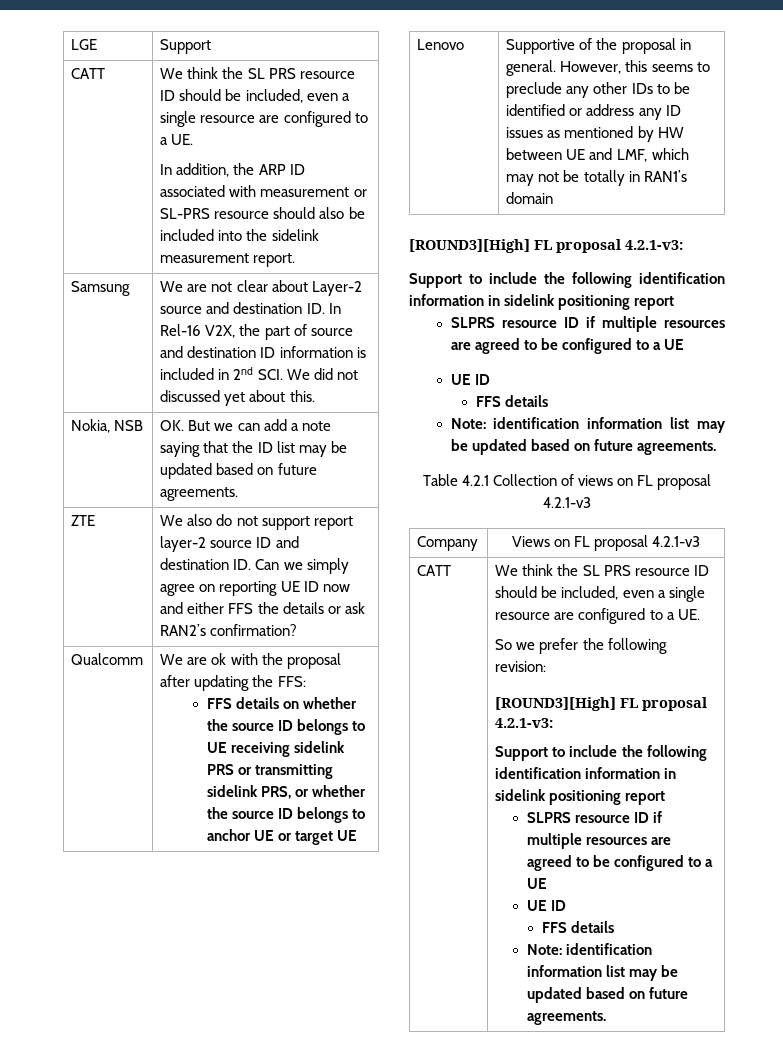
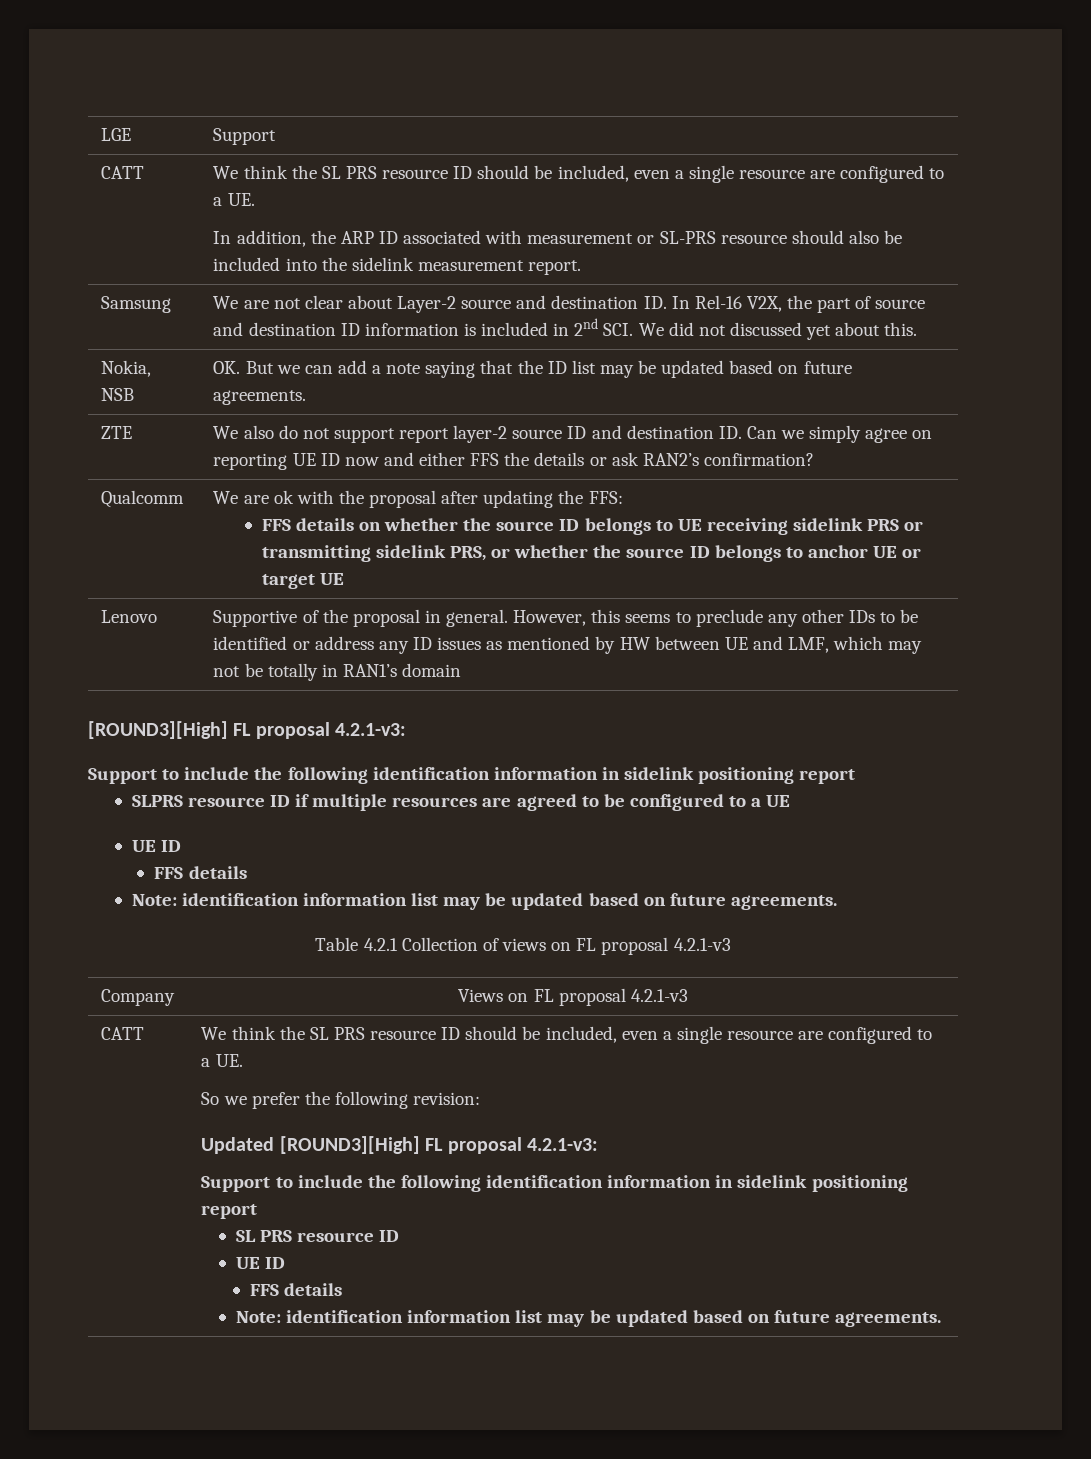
(547, 666) none -> [201,1137,275,1154] Updated
[526,811,663,823] [526,833,672,849] [526,855,714,871] [526,878,547,889] SLPRS resource ID if multiple resources are agreed to be configured to a UE -> [235,1230,400,1242] SL PRS resource ID

